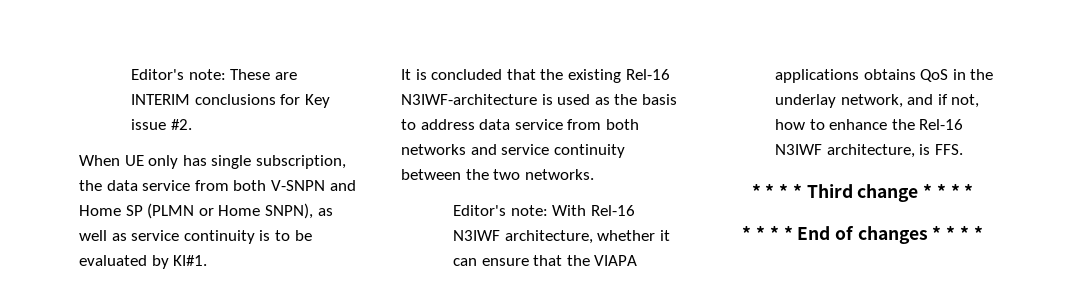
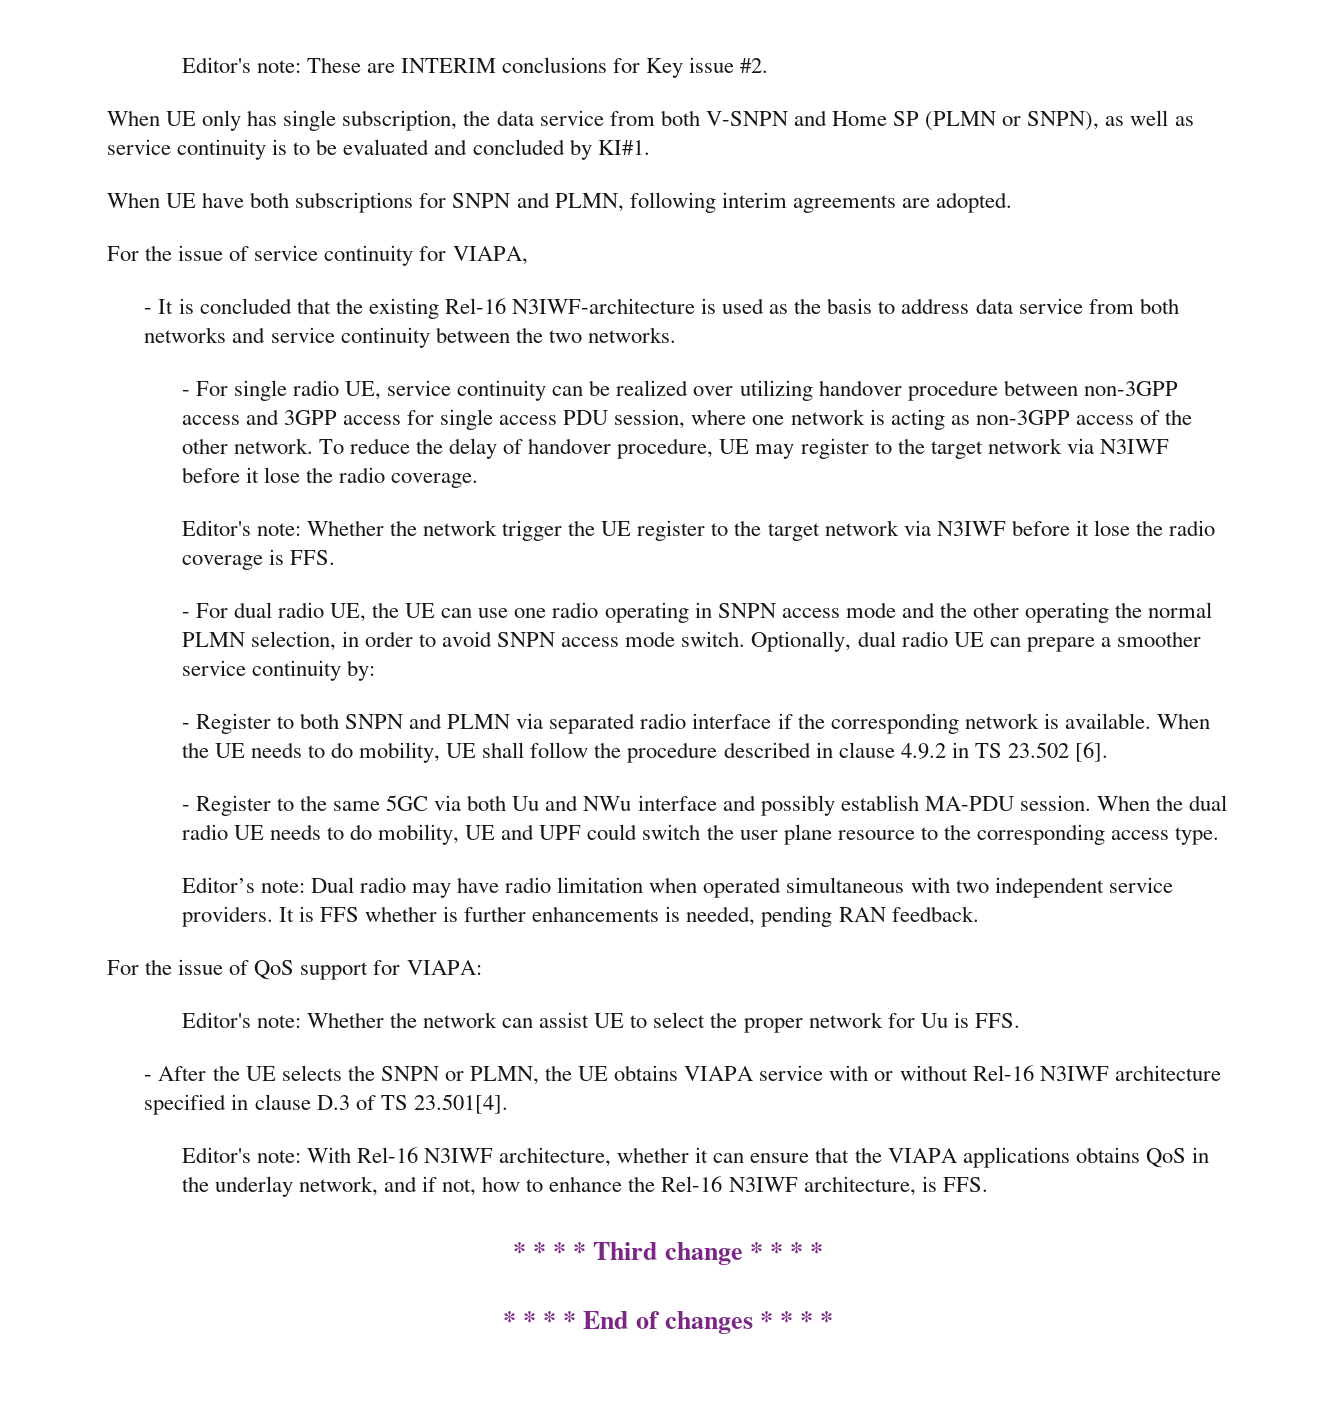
[218,205,261,216] Home -> (1022, 121) none
(147, 260) none -> [434,139,565,155] and concluded
(208, 260) none -> [107,192,1012,213] [107,245,528,266] [144,308,153,314] When UE have both subscriptions for SNPN and PLMN, following interim agreements are adopted. // For the issue of service continuity for VIAPA, // -
(594, 174) none -> [181,380,1178,401] [181,409,1193,430] [181,438,1169,459] [181,467,479,488] [181,520,1216,541] [181,549,335,570] [181,602,1213,623] [181,631,1201,652] [181,660,375,681] [181,713,1210,734] [181,742,1109,763] [181,795,1228,816] [181,824,1220,845] [181,877,1173,898] [181,906,979,927] [107,959,482,980] [181,1012,1020,1033] [144,1065,1221,1085] [144,1094,508,1115] // - For single radio UE, service continuity can be realized over utilizing handover procedure between non-3GPP access and 3GPP access for single access PDU session, where one network is acting as non-3GPP access of the other network. To reduce the delay of handover procedure, UE may register to the target network via N3IWF before it lose the radio coverage. // Editor's note: Whether the network trigger the UE register to the target network via N3IWF before it lose the radio coverage is FFS. // - For dual radio UE, the UE can use one radio operating in SNPN access mode and the other operating the normal PLMN selection, in order to avoid SNPN access mode switch. Optionally, dual radio UE can prepare a smoother service continuity by: // - Register to both SNPN and PLMN via separated radio interface if the corresponding network is available. When the UE needs to do mobility, UE shall follow the procedure described in clause 4.9.2 in TS 23.502 [6]. // - Register to the same 5GC via both Uu and NWu interface and possibly establish MA-PDU session. When the dual radio UE needs to do mobility, UE and UPF could switch the user plane resource to the corresponding access type. // Editor’s note: Dual radio may have radio limitation when operated simultaneous with two independent service providers. It is FFS whether is further enhancements is needed, pending RAN feedback. // For the issue of QoS support for VIAPA: // Editor's note: Whether the network can assist UE to select the proper network for Uu is FFS. // - After the UE selects the SNPN or PLMN, the UE obtains VIAPA service with or without Rel-16 N3IWF architecture specified in clause D.3 of TS 23.501[4].

